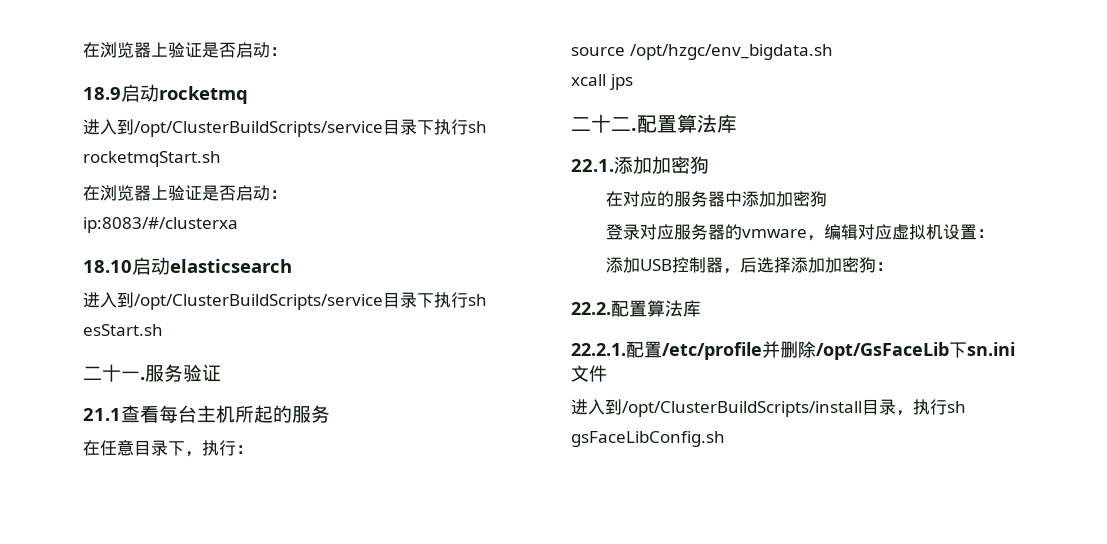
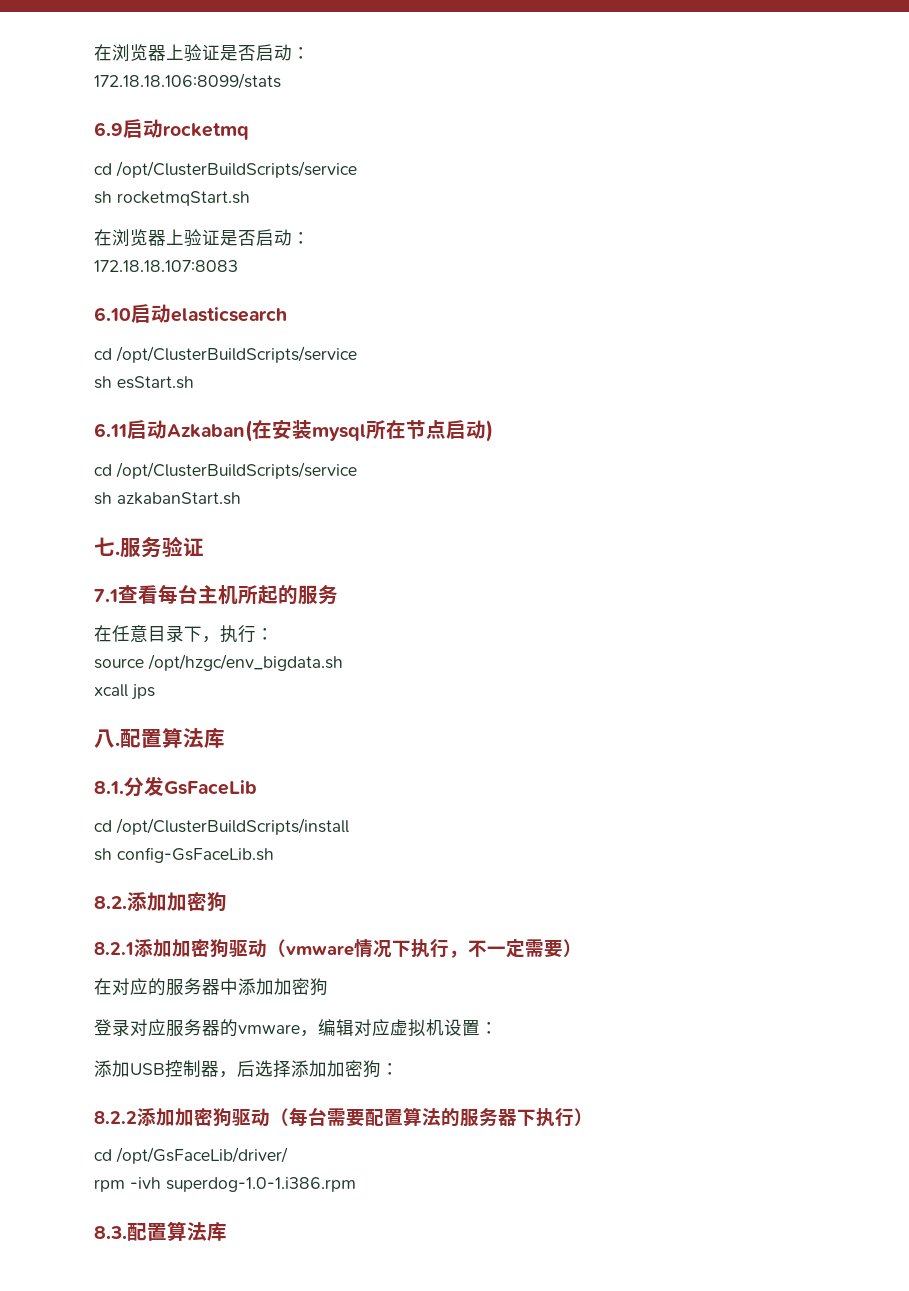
[83,42,287,58] [83,87,121,100] 在浏览器上验证是否启动： // 18.9 -> [94,44,310,62] [94,73,281,89] [94,122,123,136] 在浏览器上验证是否启动： // 172.18.18.106:8099/stats // 6.9
[83,119,468,137] 进入到/opt/ClusterBuildScripts/service目录下执行 -> [94,161,357,178] cd /opt/ClusterBuildScripts/service //
[83,217,238,233] [83,260,132,273] ip:8083/#/clusterxa // 18.10 -> [94,260,238,272] [94,307,131,321] 172.18.18.107:8083 // 6.10
[83,292,468,310] 进入到/opt/ClusterBuildScripts/service目录下执行 -> [94,346,357,363] cd /opt/ClusterBuildScripts/service //
[83,364,140,382] 二十一 -> [94,420,493,442] [94,462,357,479] [94,492,241,505] [94,537,115,556] 6.11启动Azkaban(在安装mysql所在节点启动) // cd /opt/ClusterBuildScripts/service // sh azkabanStart.sh // 七
[83,408,121,421] 21.1 -> [94,589,118,602] 7.1
[571,114,631,133] 二十二 -> [94,729,115,748] 八
[571,156,709,174] 22.1.添加加密狗 -> [94,776,257,797] [94,818,349,835] [94,847,274,863] [94,892,227,912] [94,939,582,958] 8.1.分发GsFaceLib // cd /opt/ClusterBuildScripts/install // sh config-GsFaceLib.sh // 8.2.添加加密狗 // 8.2.1添加加密狗驱动（vmware情况下执行，不一定需要）
[571,300,701,317] [571,341,1015,360] [571,365,607,382] [571,399,966,417] [571,431,725,447] 22.2.配置算法库 // 22.2.1.配置/etc/profile并删除/opt/GsFaceLib下sn.ini文件 // 进入到/opt/ClusterBuildScripts/install目录，执行sh gsFaceLibConfig.sh -> [94,1107,593,1127] [94,1147,288,1164] [94,1177,356,1192] [94,1221,227,1241] 8.2.2添加加密狗驱动（每台需要配置算法的服务器下执行） // cd /opt/GsFaceLib/driver/ // rpm -ivh superdog-1.0-1.i386.rpm // 8.3.配置算法库

